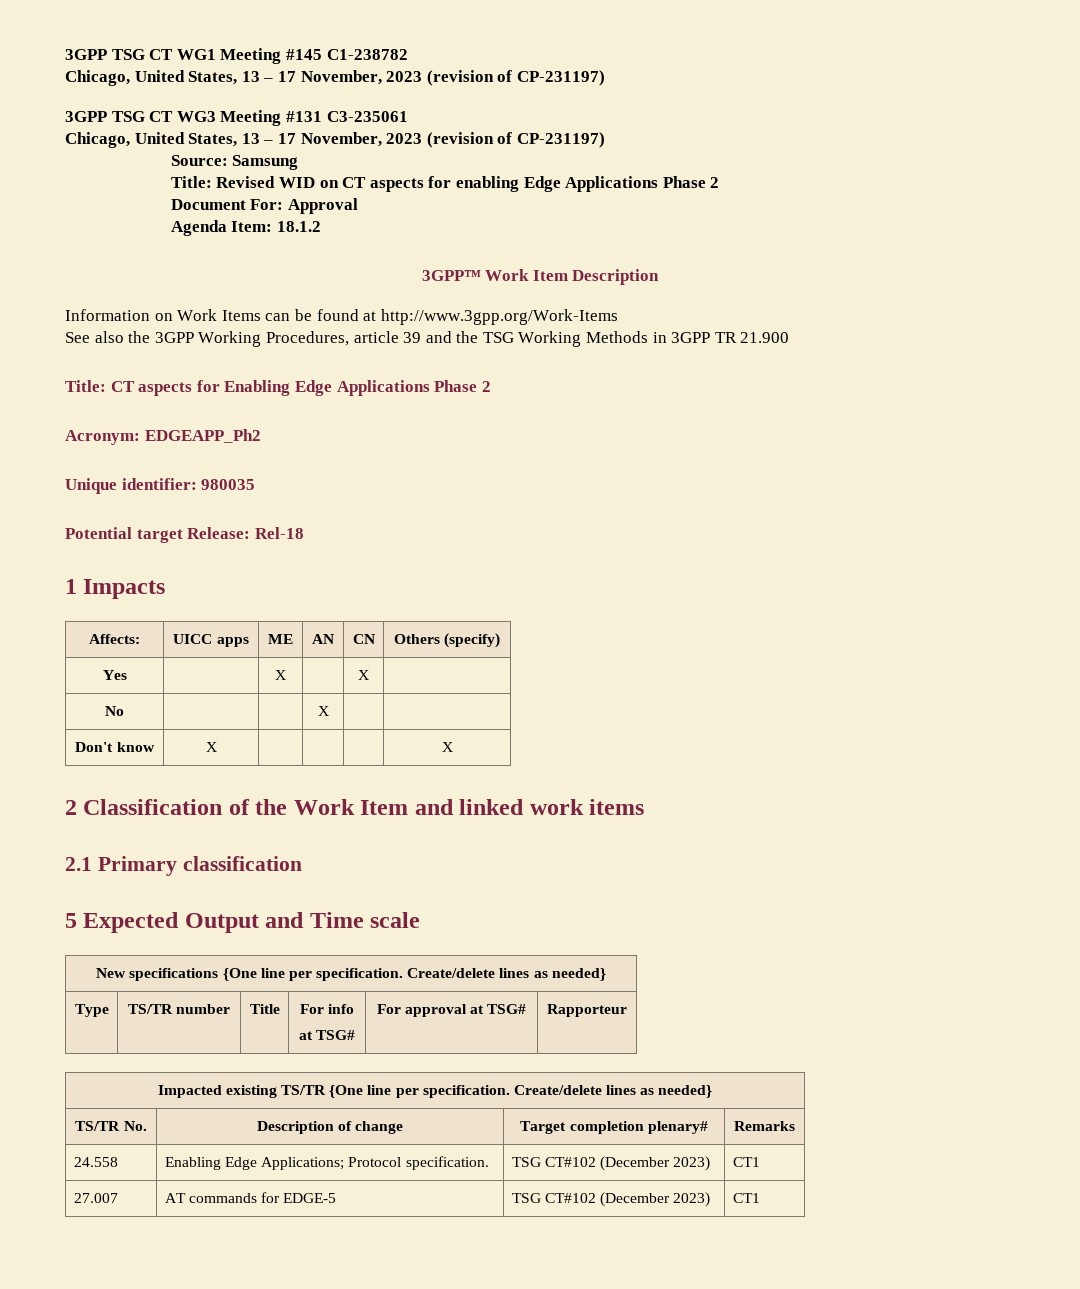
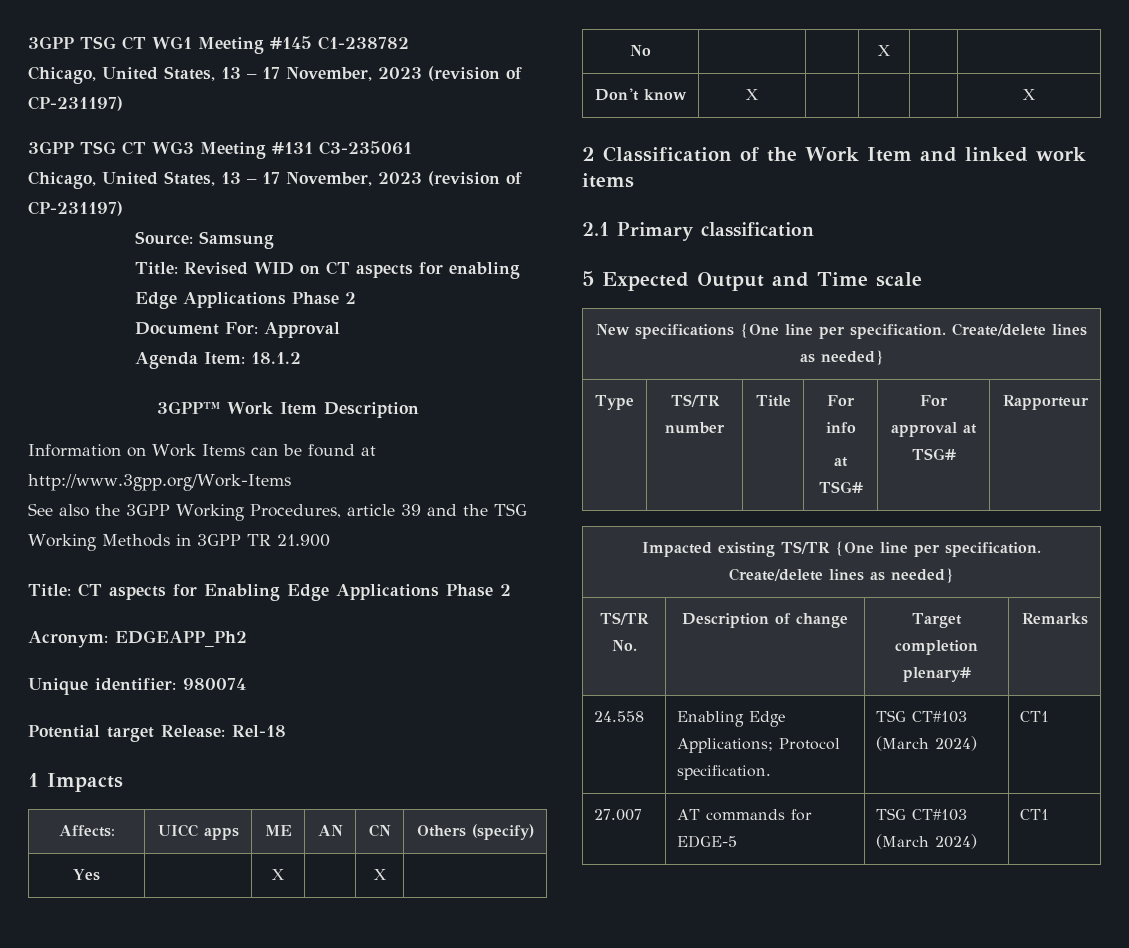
[201,479,256,490] 980035 -> [183,678,246,690] 980074
[545,1156,711,1171] CT#102 (December 2023) -> [912,711,968,723] [876,736,978,751] CT#103 (March 2024)
[545,1192,711,1207] CT#102 (December 2023) -> [912,809,968,821] [876,834,978,849] CT#103 (March 2024)

